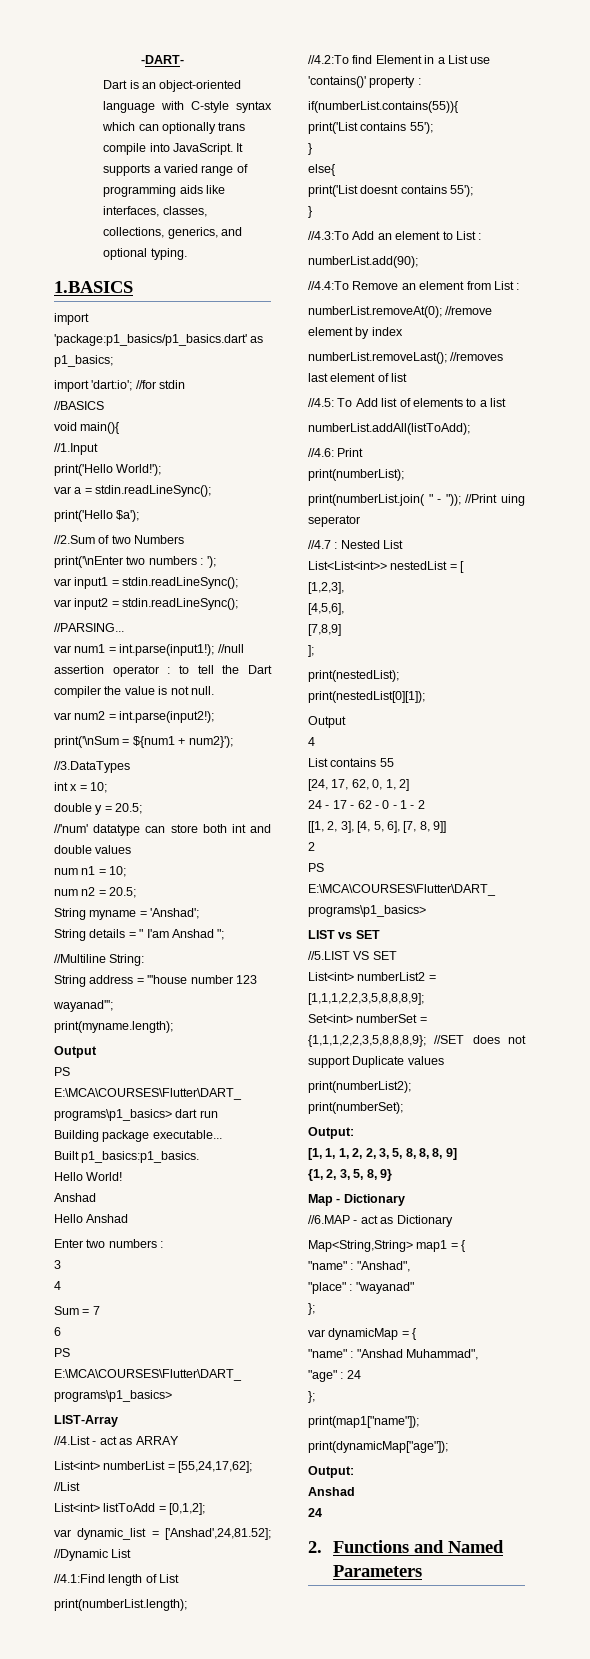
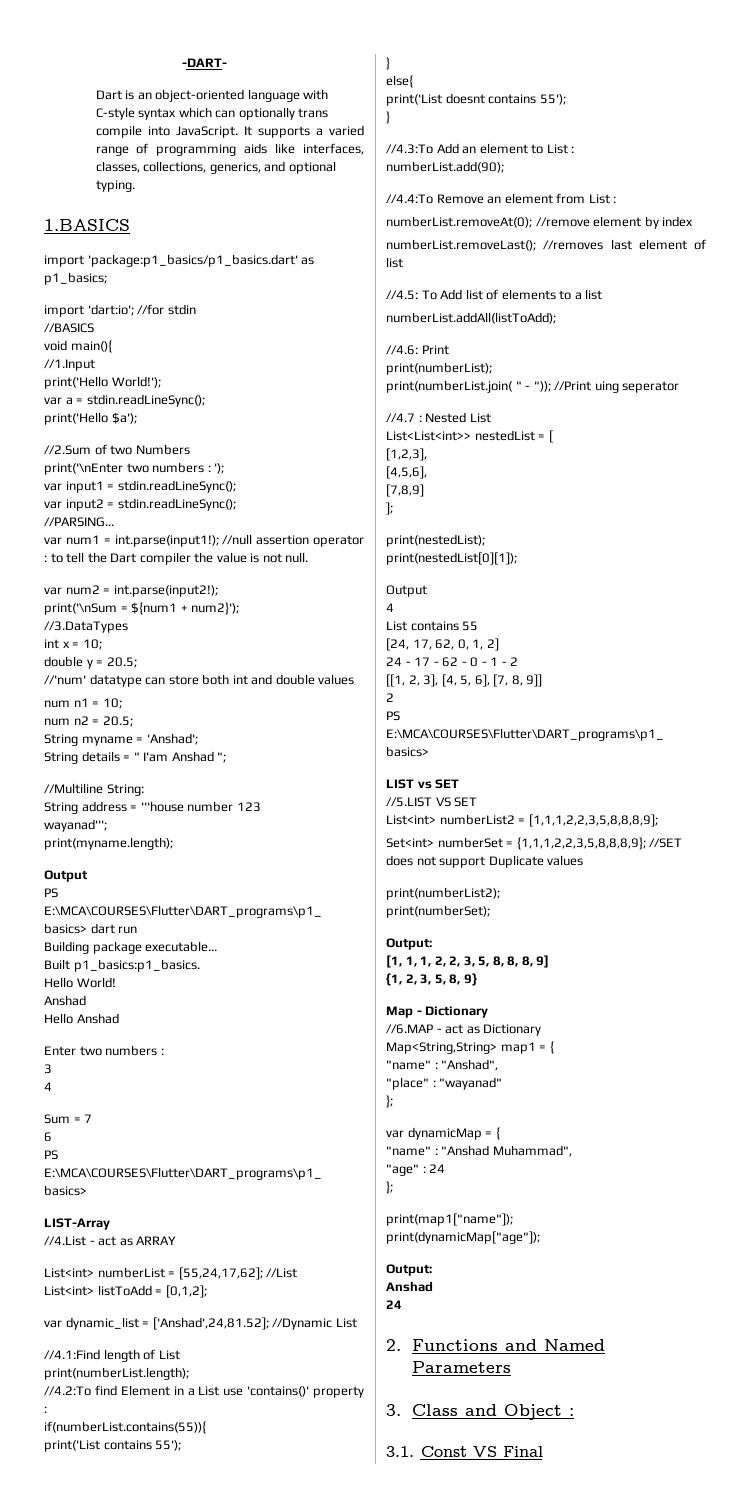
(422, 1571) none -> [386,1404,574,1420] [386,1446,543,1457] // 3. Class and Object : // 3.1. Const VS Final

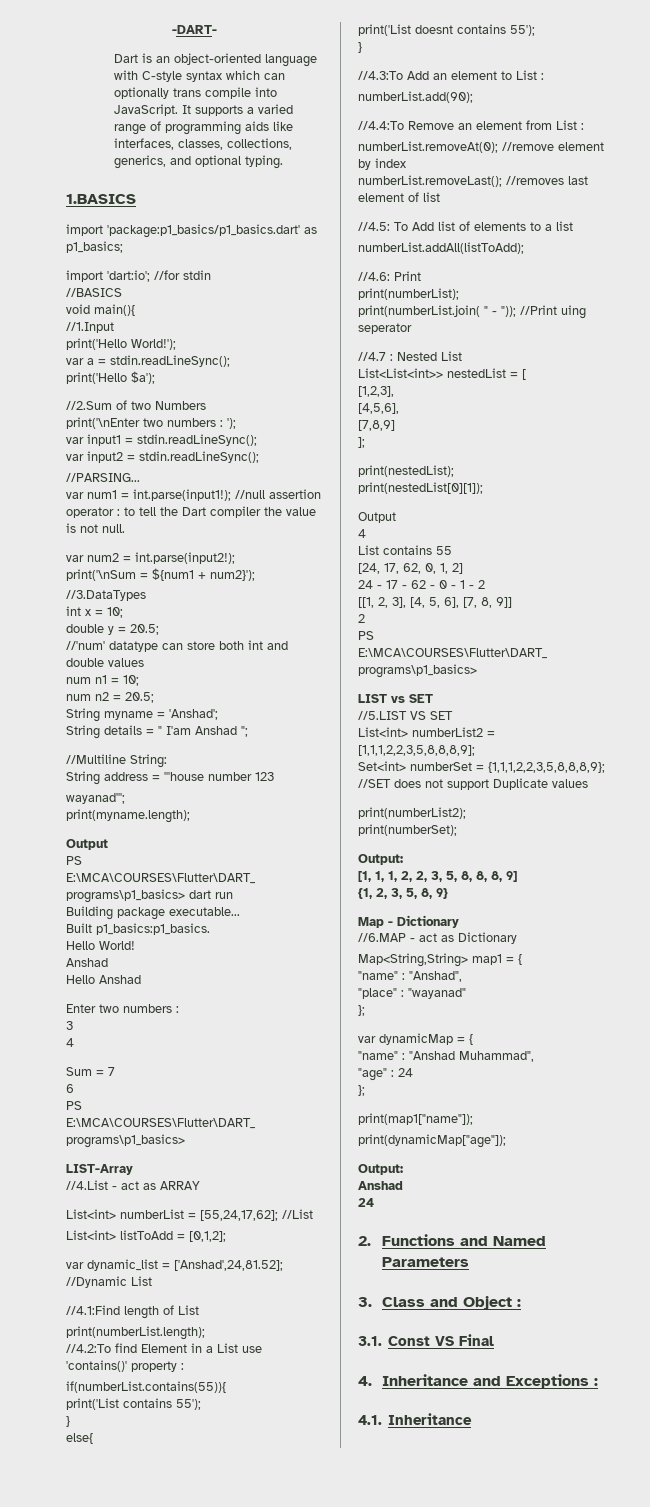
(543, 1451) none -> [358,1374,598,1389] [358,1413,473,1425] // 4. Inheritance and Exceptions : // 4.1. Inheritance

